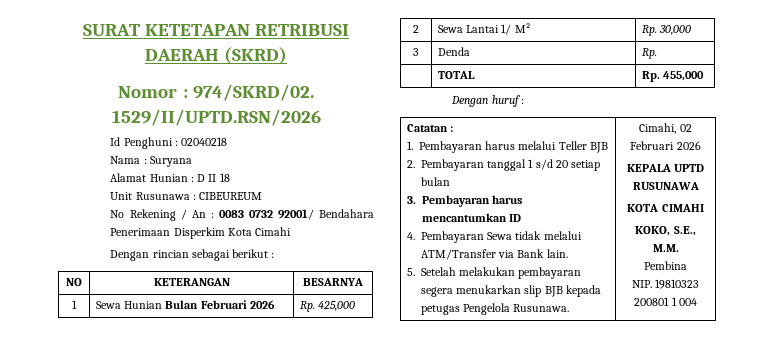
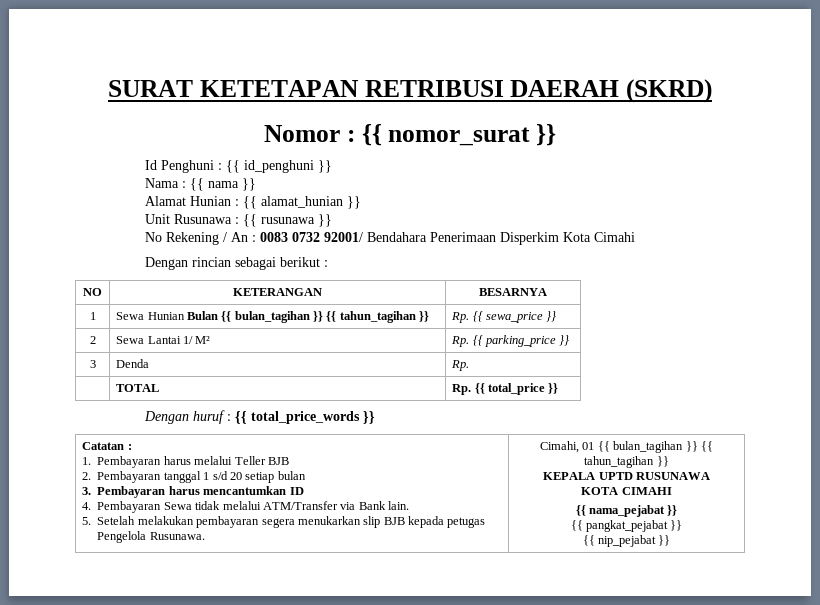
[192,84,314,101] [111,109,321,126] 974/SKRD/02. 1529/II/UPTD.RSN/2026 -> [361,124,557,146] {{ nomor_surat }}
[181,137,228,146] 02040218 -> [226,160,333,173] {{ id_penghuni }}
[149,156,192,167] Suryana -> [190,178,257,191] {{ nama }}
[197,173,230,182] D II 18 -> [243,196,362,209] {{ alamat_hunian }}
[199,192,263,200] CIBEUREUM -> [243,214,333,227] {{ rusunawa }}
[200,300,275,309] [299,301,356,312] Februari 2026 | Rp. 425,000 -> [221,311,430,323] [451,311,557,323] {{ bulan_tagihan }} {{ tahun_tagihan }} | Rp. {{ sewa_price }}
[659,25,692,35] 30,000 -> [472,335,570,347] {{ parking_price }}
[663,71,705,81] 455,000 -> [474,383,559,395] {{ total_price }}
(524, 101) none -> [235,411,376,424] {{ total_price_words }}
[679,124,692,132] [630,141,701,150] 02 Februari 2026 -> [582,441,713,453] [584,456,669,468] 01 {{ bulan_tagihan }} {{ tahun_tagihan }}
[635,226,696,236] [652,244,679,252] [644,261,687,270] [631,279,700,289] [634,297,697,306] KOKO, S.E., M.M. // Pembina // NIP. 19810323 200801 1 004 -> [575,505,678,517] [570,520,683,532] [582,535,671,547] {{ nama_pejabat }} // {{ pangkat_pejabat }} // {{ nip_pejabat }}

